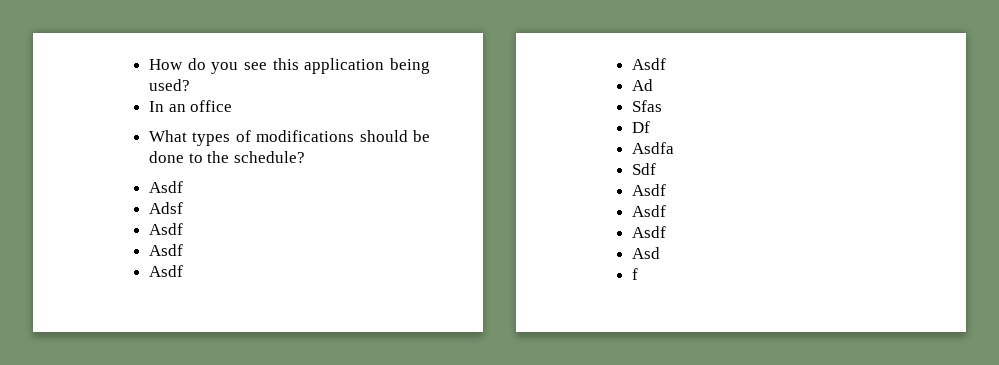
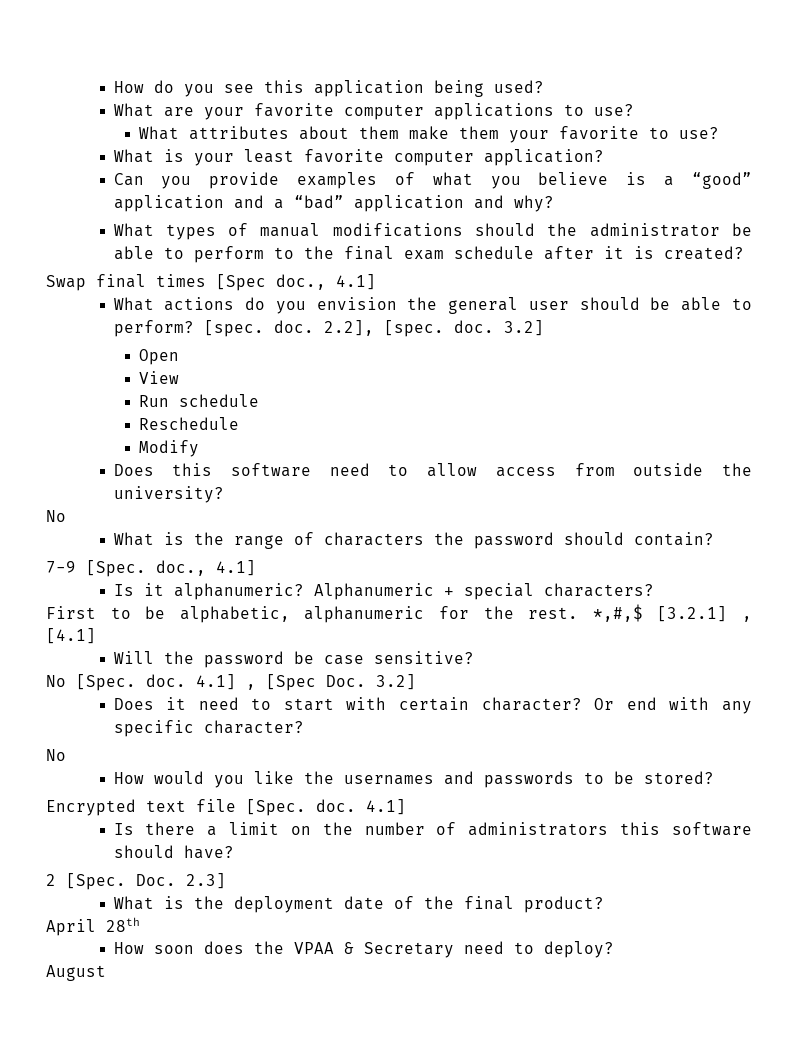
[149,100,233,112] In an office -> [113,103,634,120] [138,126,719,143] [113,149,604,166] [113,172,753,189] [113,195,554,212] What are your favorite computer applications to use? // What attributes about them make them your favorite to use? // What is your least favorite computer application? // Can you provide examples of what you believe is a “good” application and a “bad” application and why?
(251, 136) none -> [260,223,321,237] manual
[412,130,430,142] [149,151,305,163] [149,181,184,193] [149,202,184,214] [149,223,184,235] [149,244,184,256] [149,265,184,277] [632,58,667,70] [632,79,654,91] [632,100,663,112] [632,121,651,133] [632,142,675,154] [632,163,657,175] [632,184,667,196] [632,205,667,217] [632,226,667,238] [632,247,661,259] [632,268,639,280] be done to the schedule? // Asdf // Adsf // Asdf // Asdf // Asdf // Asdf // Ad // Sfas // Df // Asdfa // Sdf // Asdf // Asdf // Asdf // Asd // f -> [547,223,752,237] [113,246,744,263] [46,274,376,291] [113,297,753,314] [113,320,544,337] [138,349,179,365] [138,371,179,384] [138,394,259,407] [138,417,239,430] [138,440,199,457] [113,463,752,477] [113,486,224,503] [46,510,66,522] [113,532,714,549] [46,560,256,577] [113,583,654,600] [46,604,753,623] [46,628,96,644] [113,651,474,668] [46,674,416,691] [113,697,752,714] [113,720,304,737] [46,749,66,761] [113,771,714,788] [46,799,406,816] [113,822,752,836] [113,845,234,859] [46,873,226,890] [113,896,604,913] [46,917,140,936] [113,941,614,958] [46,965,106,981] the administrator be able to perform to the final exam schedule after it is created? // Swap final times [Spec doc., 4.1] // What actions do you envision the general user should be able to perform? [spec. doc. 2.2], [spec. doc. 3.2] // Open // View // Run schedule // Reschedule // Modify // Does this software need to allow access from outside the university? // No // What is the range of characters the password should contain? // 7-9 [Spec. doc., 4.1] // Is it alphanumeric? Alphanumeric + special characters? // First to be alphabetic, alphanumeric for the rest. *,#,$ [3.2.1] , [4.1] // Will the password be case sensitive? // No [Spec. doc. 4.1] , [Spec Doc. 3.2] // Does it need to start with certain character? Or end with any specific character? // No // How would you like the usernames and passwords to be stored? // Encrypted text file [Spec. doc. 4.1] // Is there a limit on the number of administrators this software should have? // 2 [Spec. Doc. 2.3] // What is the deployment date of the final product? // April 28th // How soon does the VPAA & Secretary need to deploy? // August

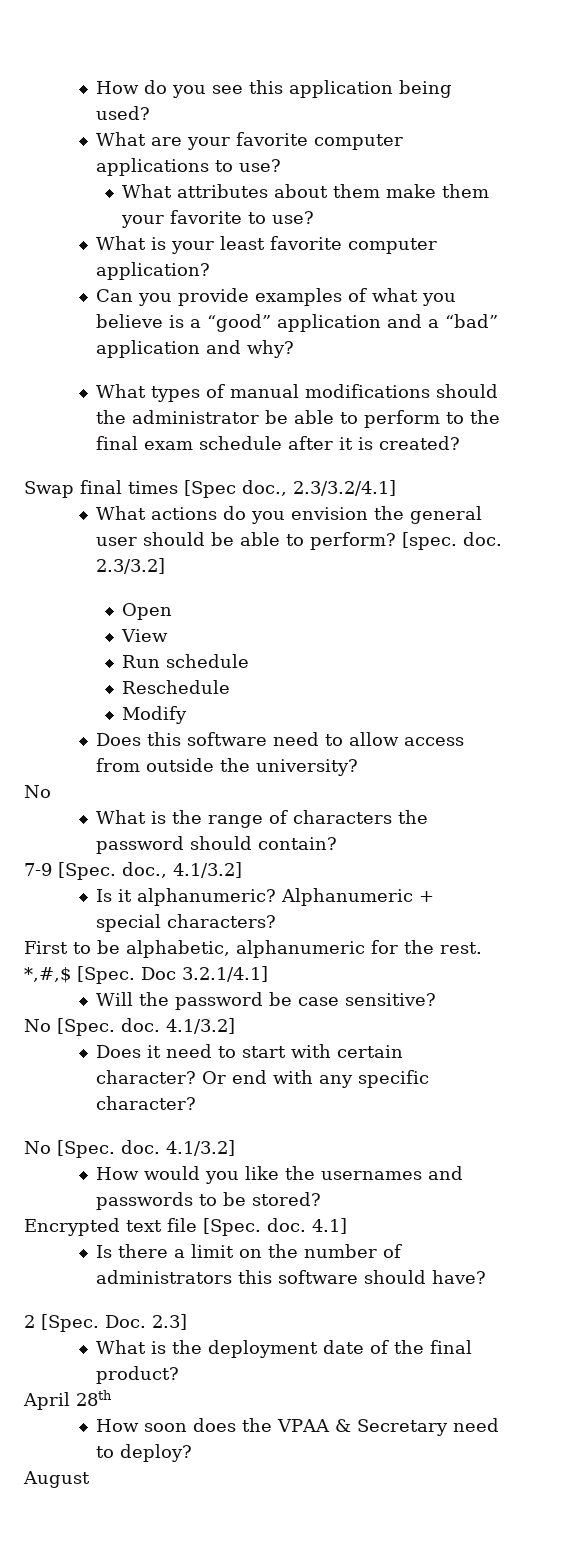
[336,274,376,290] 4.1] -> [293,480,396,496] 2.3/3.2/4.1]
[323,320,544,337] 2.2], [spec. doc. 3.2] -> [96,558,166,574] 2.3/3.2]
[216,560,256,576] 4.1] -> [173,862,242,878] 4.1/3.2]
[657,606,753,622] [46,628,96,644] [3.2.1] , [4.1] -> [77,966,268,984] [Spec. Doc 3.2.1/4.1]
[196,674,416,691] 4.1] , [Spec Doc. 3.2] -> [166,1018,235,1034] 4.1/3.2]
(66, 755) none -> [57,1140,235,1158] [Spec. doc. 4.1/3.2]

